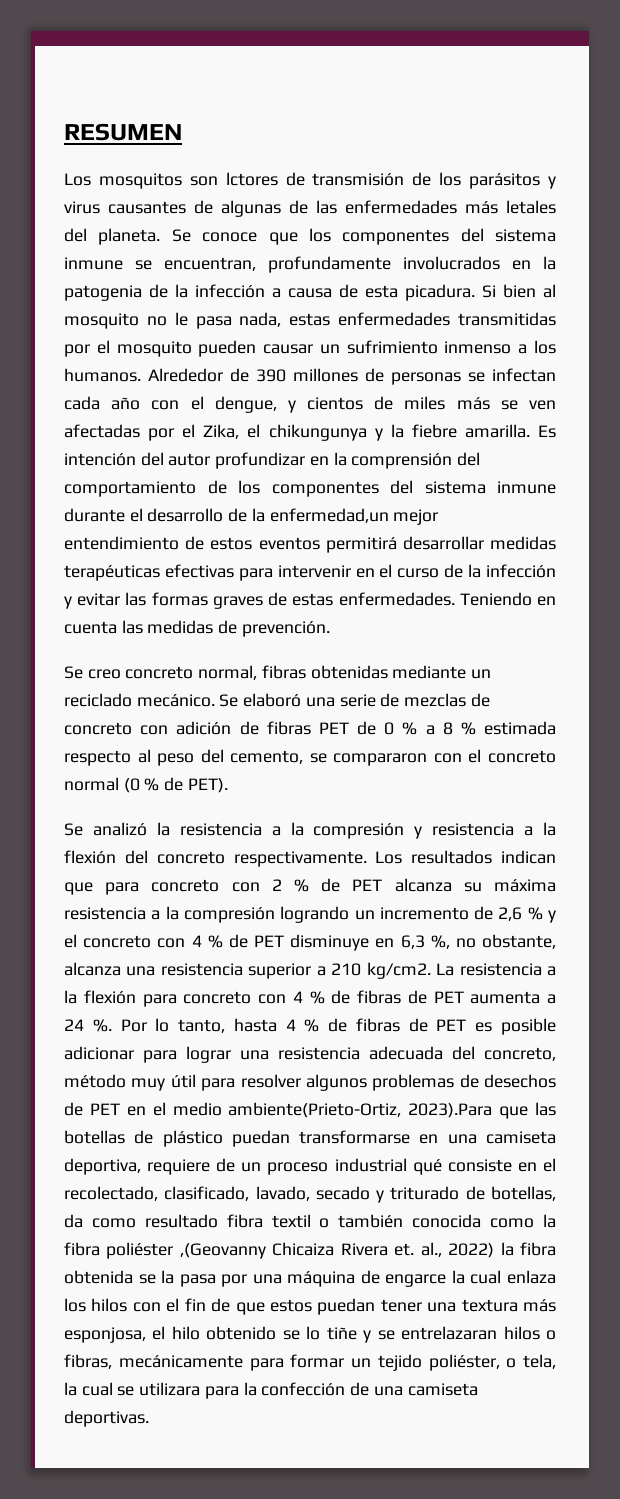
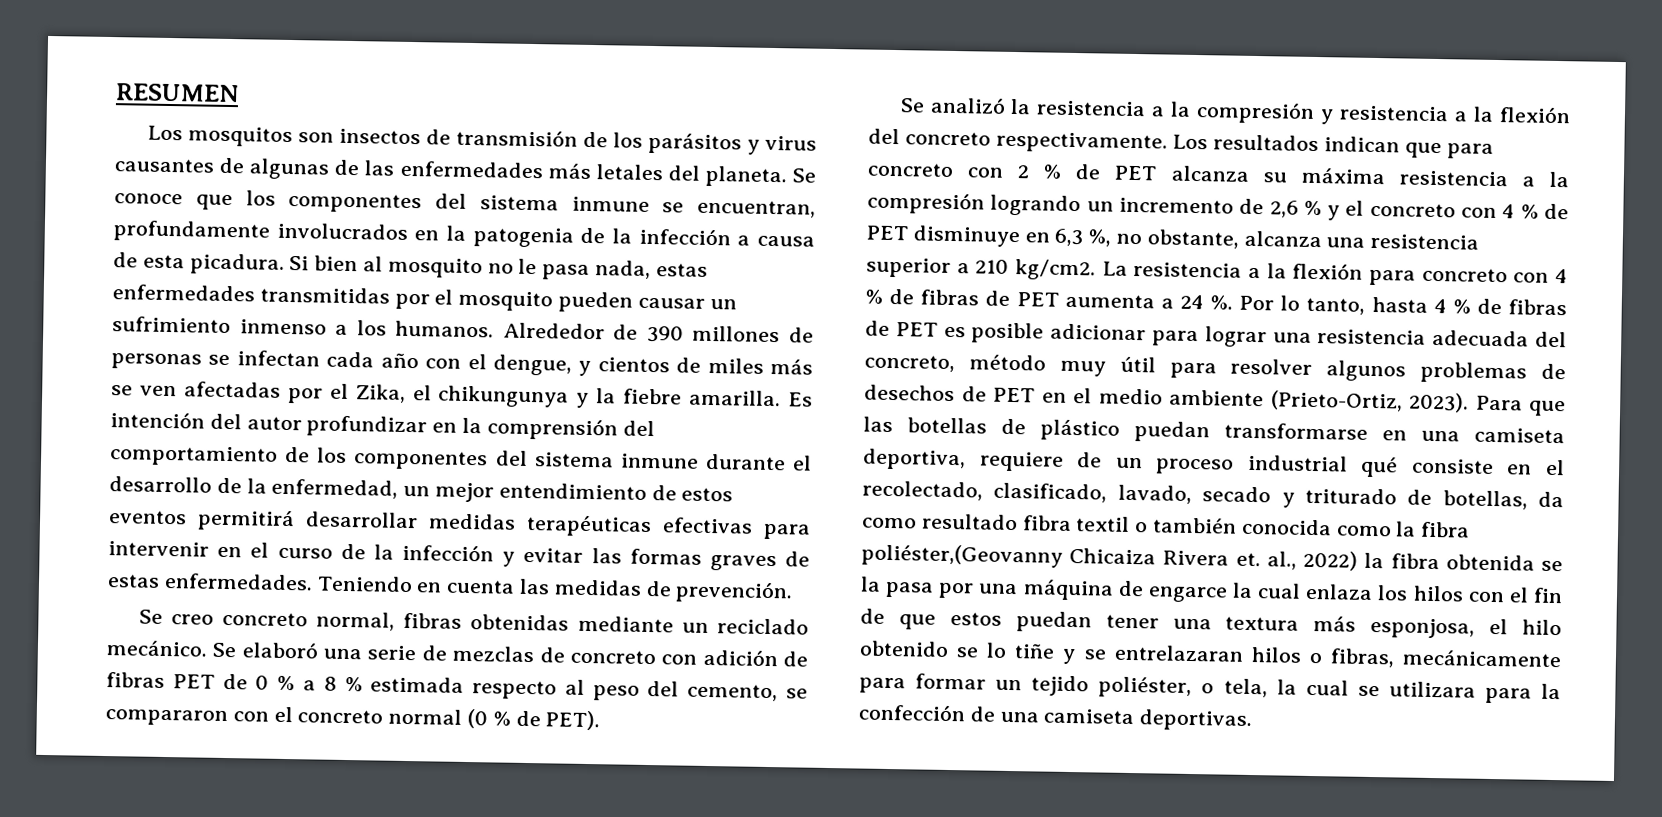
[225,172,278,186] lctores -> [338,128,421,145] insectos
[269,508,389,523] enfermedad,un -> [271,478,431,499] enfermedad, un
[228,1102,493,1118] ambiente(Prieto-Ortiz, 2023).Para -> [1169,389,1523,413] ambiente (Prieto-Ortiz, 2023). Para
[106,1242,266,1259] poliéster ,(Geovanny -> [861,543,1063,568] poliéster,(Geovanny

